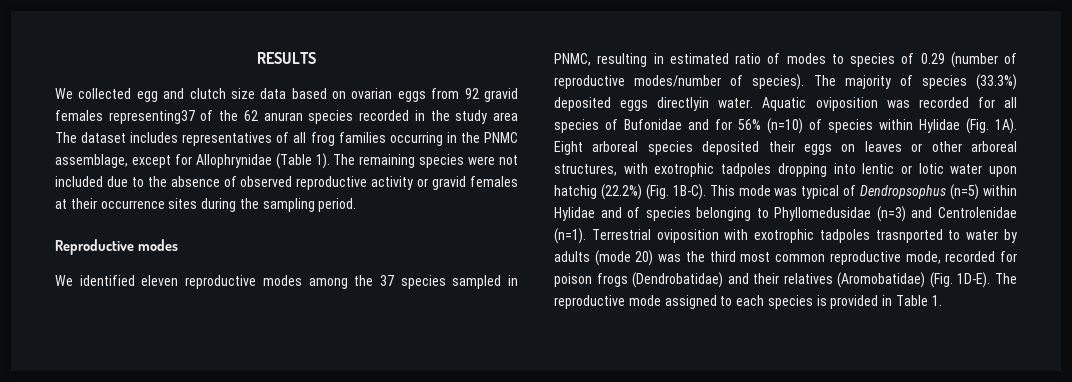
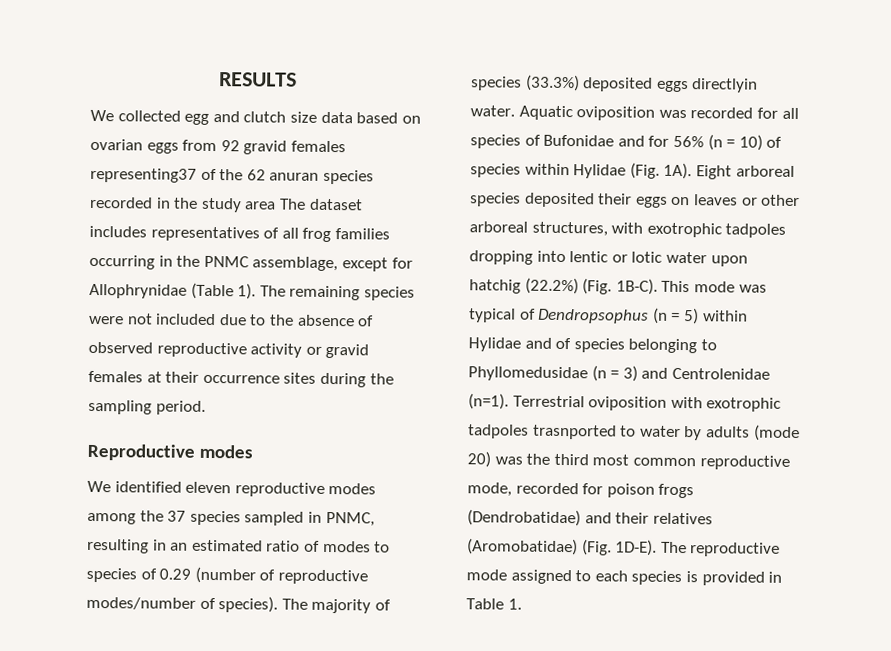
(664, 58) none -> [170,542,189,551] an
[767,118,803,134] (n=10) -> [707,134,763,151] (n = 10)
[950,184,980,200] (n=5) -> [652,307,699,325] (n = 5)
[876,206,906,222] (n=3) -> [591,365,638,382] (n = 3)

